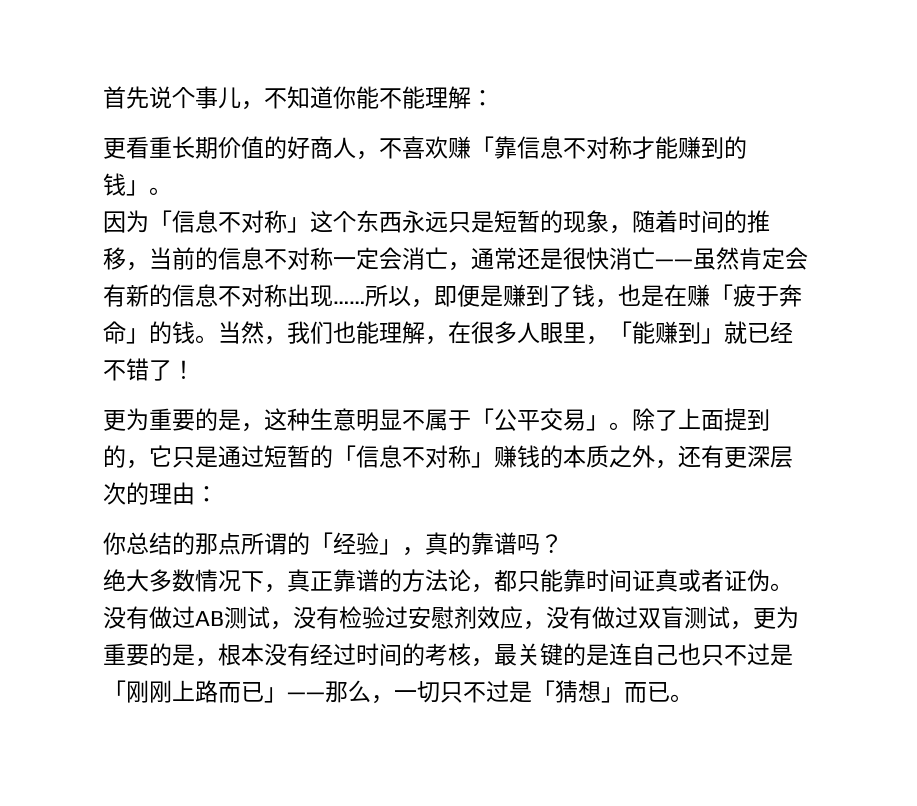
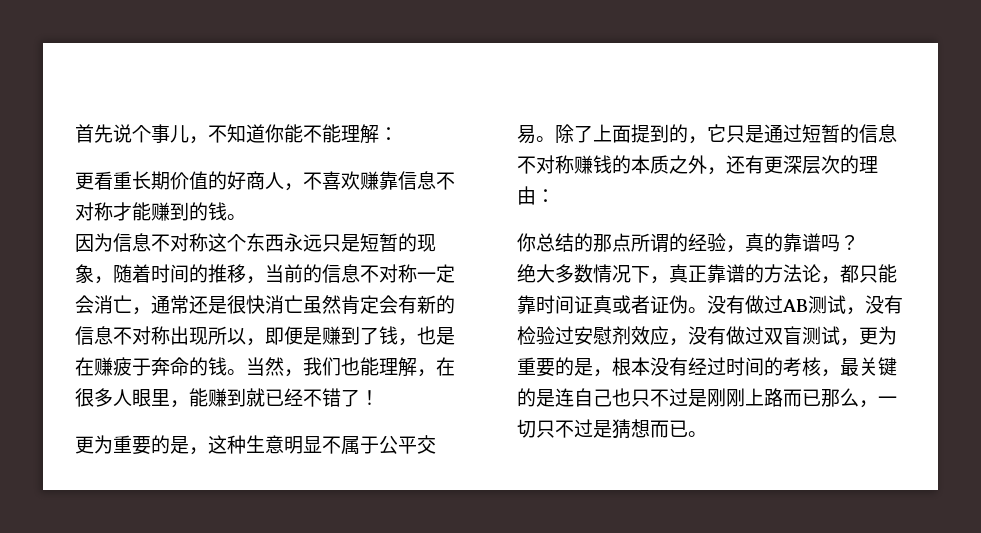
[471,136,494,156] 「 -> (379, 180) none
[126,180,149,196] 」 -> (227, 211) none
[149,210,310,233] 「信息不对称」 -> [113,233,208,252] 信息不对称
[655,259,693,267] —— -> (303, 304) none
[333,301,365,304] …… -> (208, 336) none
[710,284,733,304] 「 -> (113, 366) none
[126,328,149,344] 」 -> (189, 366) none
[609,321,724,344] 「能赚到」 -> [189,388,246,407] 能赚到
[471,408,494,428] 「 -> (379, 445) none
[586,415,609,431] 」 -> (536, 134) none
[333,445,494,468] 「信息不对称」 -> [859,124,897,143] [517,155,574,174] 信息不对称
[310,532,402,555] 「经验」 -> [688,233,726,252] 经验
[103,680,126,700] 「 -> (707, 398) none
[264,687,325,703] 」—— -> (821, 397) none
[532,680,624,703] 「猜想」 -> [612,419,650,439] 猜想

